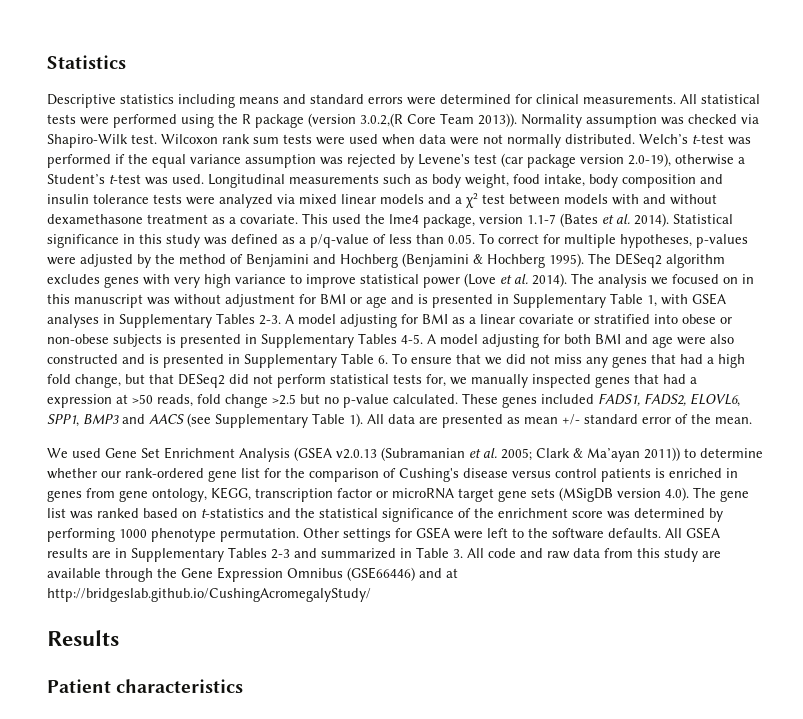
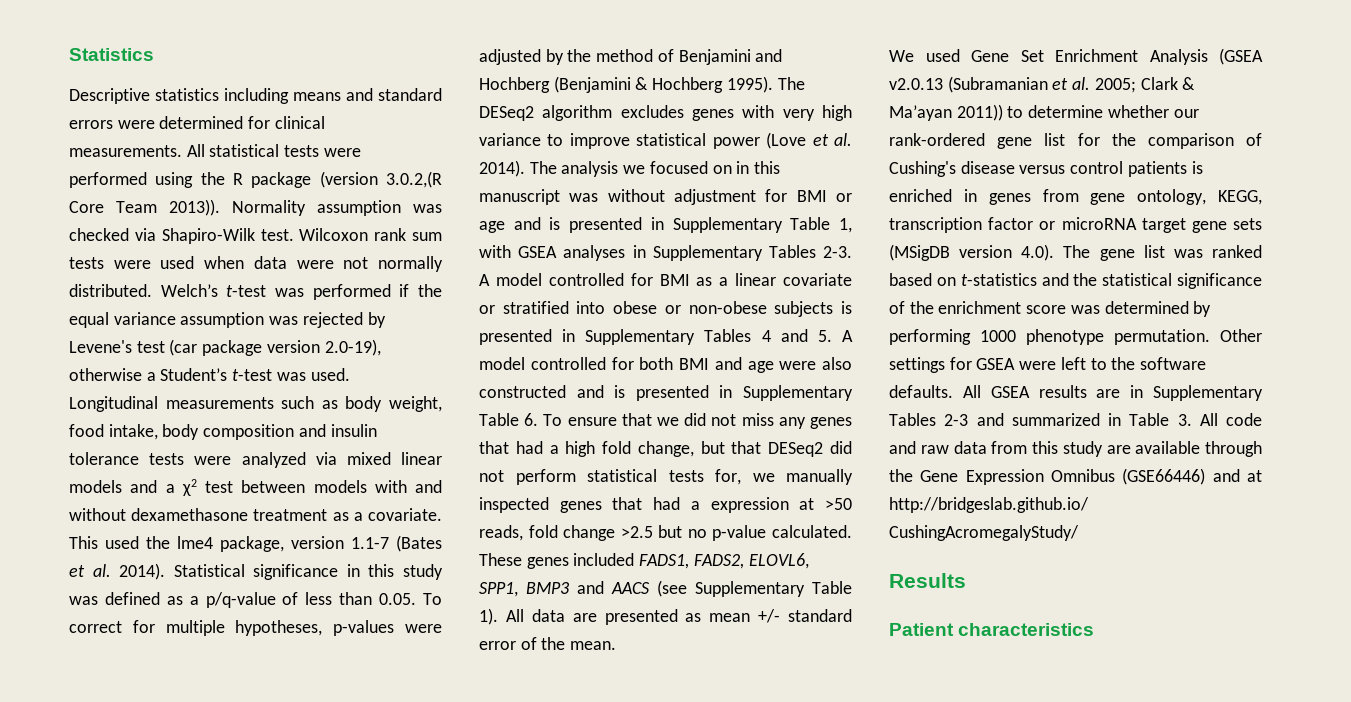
[340,314,397,328] adjusting -> [548,273,624,286] controlled
[401,334,539,348] 4-5. A model adjusting -> [761,329,854,342] [479,357,606,370] 4 and 5. A model controlled

